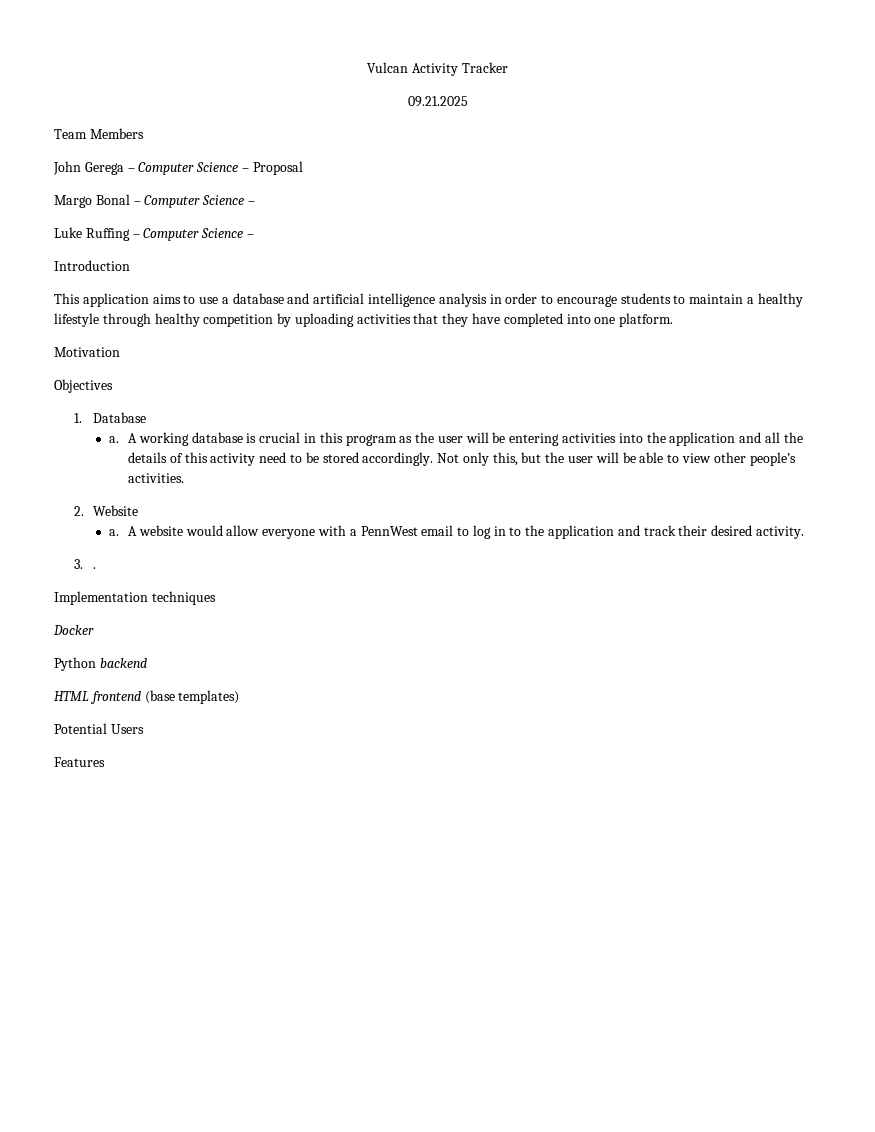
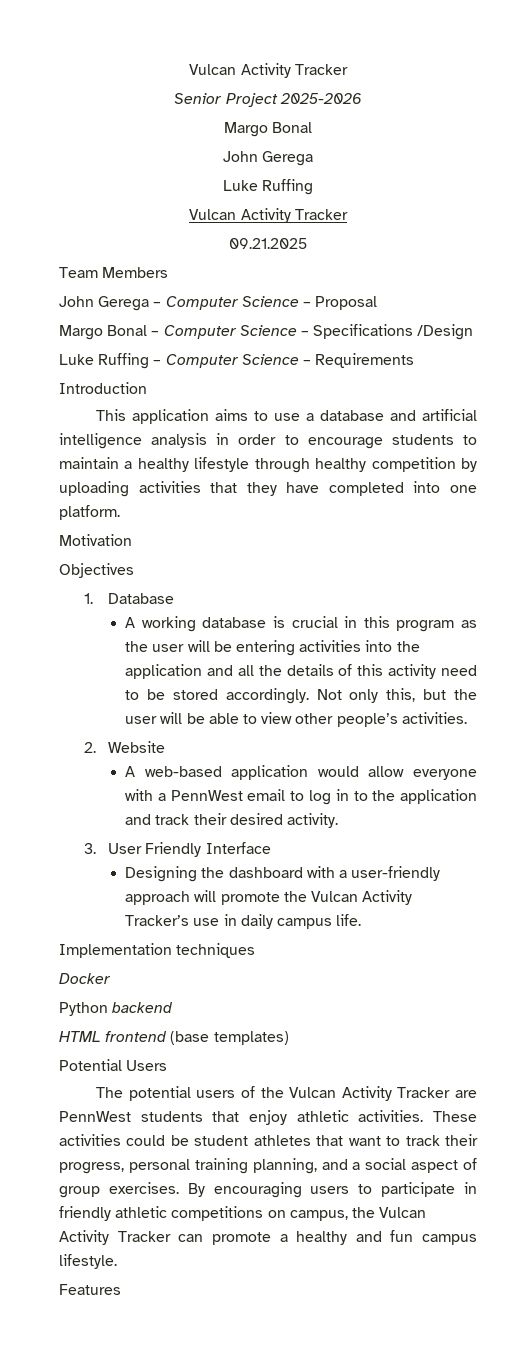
[367,62,508,76] Vulcan Activity Tracker -> [189,63,348,78] [174,93,362,107] [223,122,313,137] [222,151,314,166] [222,179,314,195] [189,208,348,223] Vulcan Activity Tracker // Senior Project 2025-2026 // Margo Bonal // John Gerega // Luke Ruffing // Vulcan Activity Tracker
(255, 203) none -> [313,324,474,340] Specifications /Design
(254, 236) none -> [315,353,415,368] Requirements
[108,436,119,443] a. -> (175, 598) none
[108,525,183,536] a. A website -> [125,765,309,780] A web-based application
[93,567,97,569] . -> [108,842,271,857] [125,866,441,882] [125,890,413,905] [125,914,362,929] User Friendly Interface // Designing the dashboard with a user-friendly approach will promote the Vulcan Activity Tracker’s use in daily campus life.
(144, 729) none -> [95,1086,477,1101] [59,1110,477,1125] [59,1134,479,1146] [59,1158,477,1174] [59,1182,477,1198] [59,1206,427,1221] [59,1230,477,1245] [59,1254,117,1269] // The potential users of the Vulcan Activity Tracker are PennWest students that enjoy athletic activities. These activities could be student athletes that want to track their progress, personal training planning, and a social aspect of group exercises. By encouraging users to participate in friendly athletic competitions on campus, the Vulcan Activity Tracker can promote a healthy and fun campus lifestyle.

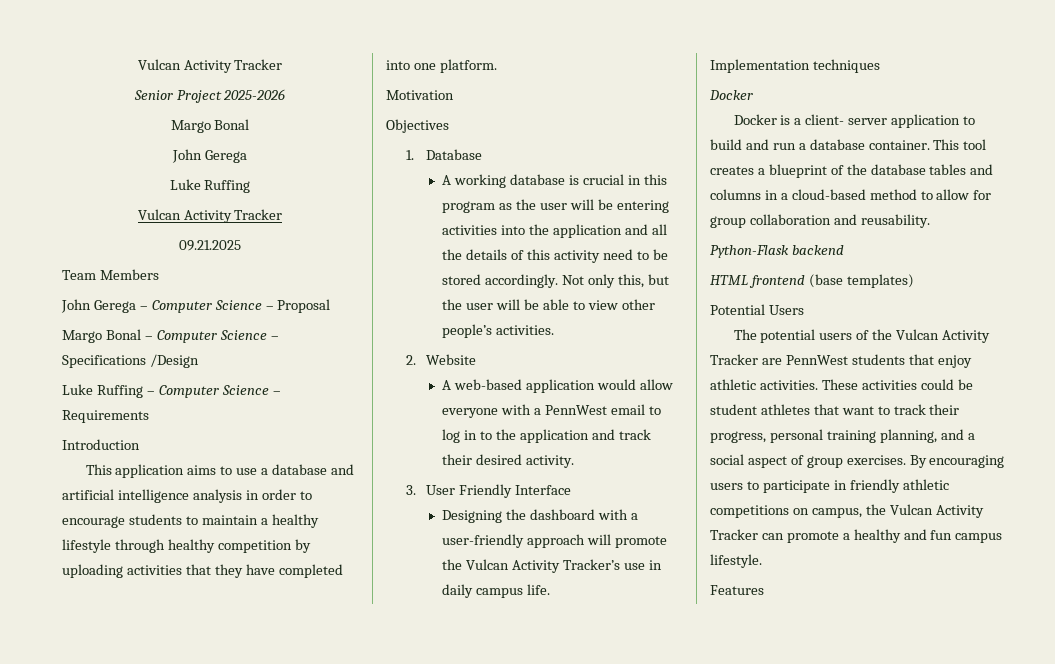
[59,1002,108,1016] Python -> [733,114,976,128] [710,139,987,150] [710,164,994,178] [710,189,992,200] [710,214,930,228] [710,245,789,258] Docker is a client- server application to build and run a database container. This tool creates a blueprint of the database tables and columns in a cloud-based method to allow for group collaboration and reusability. // Python-Flask

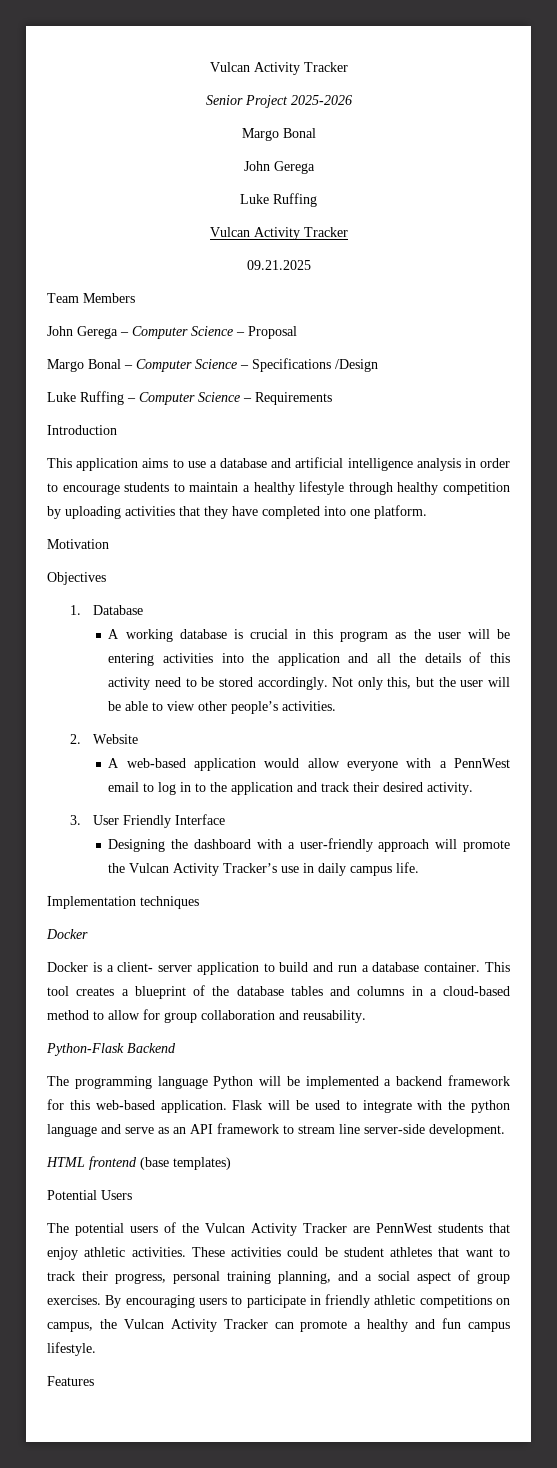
[791,245,844,255] backend -> [127,1043,176,1053] [47,1075,510,1089] [47,1099,510,1113] [47,1123,505,1137] Backend // The programming language Python will be implemented a backend framework for this web-based application. Flask will be used to integrate with the python language and serve as an API framework to stream line server-side development.

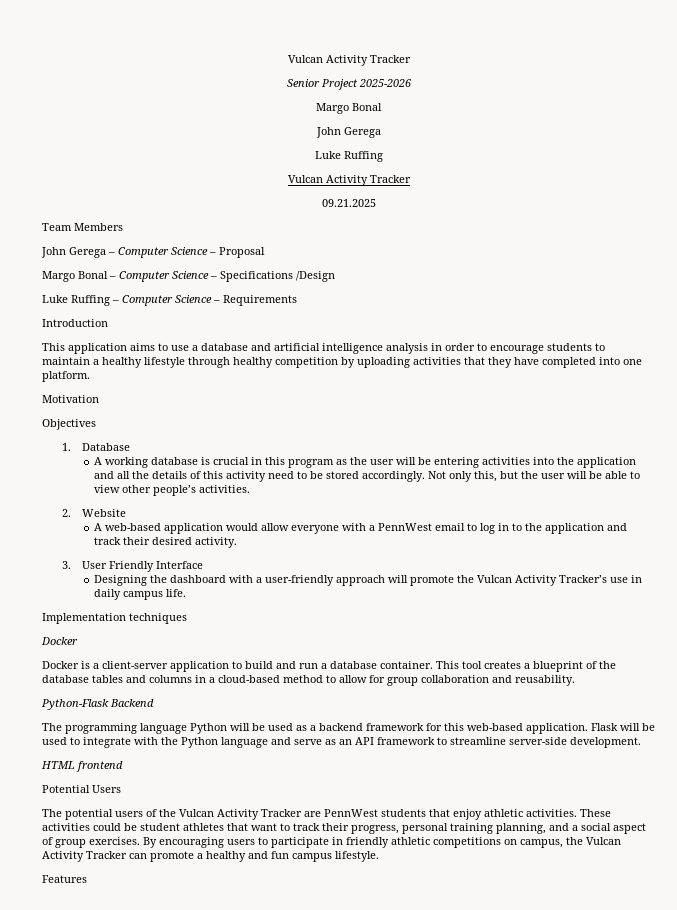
[117,962,193,972] client- server -> [102,661,168,669] client-server
[305,1076,379,1089] implemented -> [268,723,307,731] used as
[470,1100,510,1113] python -> [181,737,218,748] Python
[298,1124,360,1134] stream line -> [450,737,506,745] streamline
[140,1157,231,1170] (base templates) -> (123, 766) none

